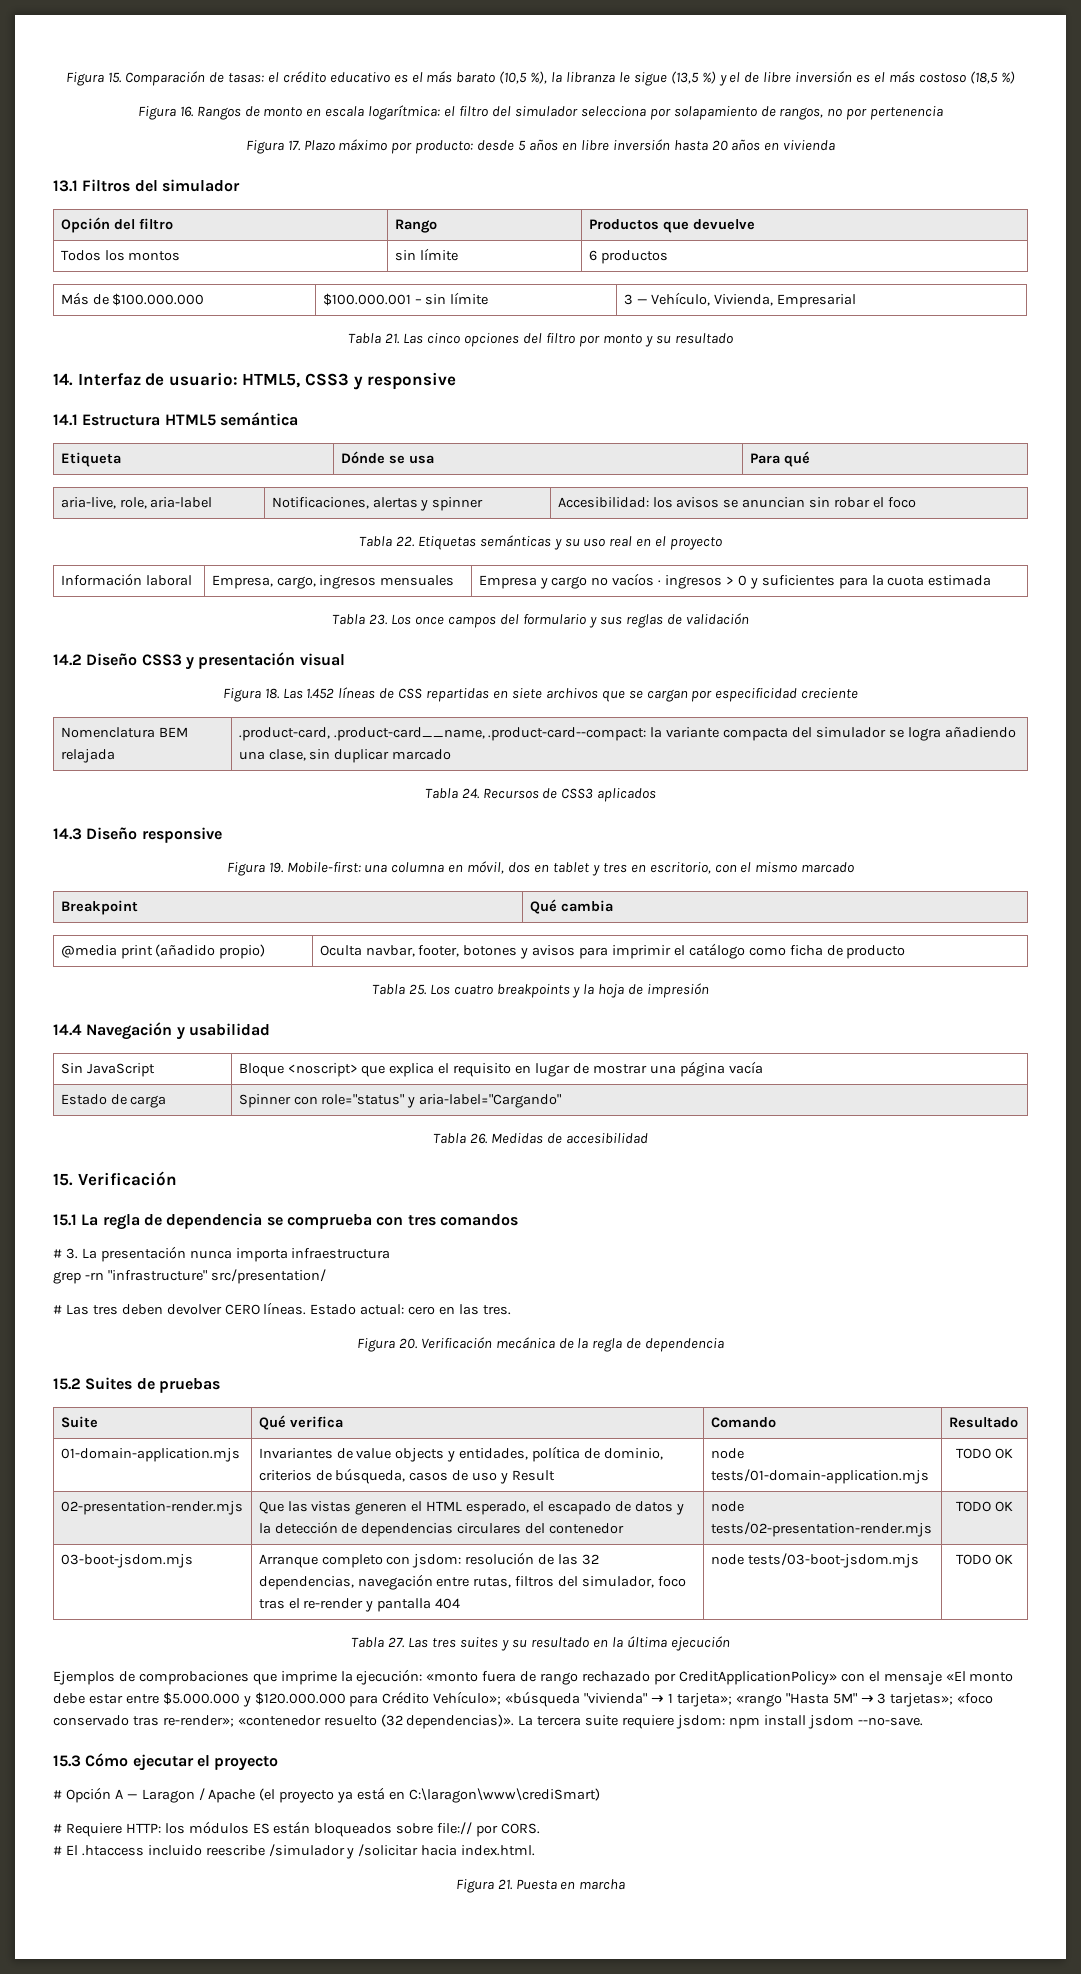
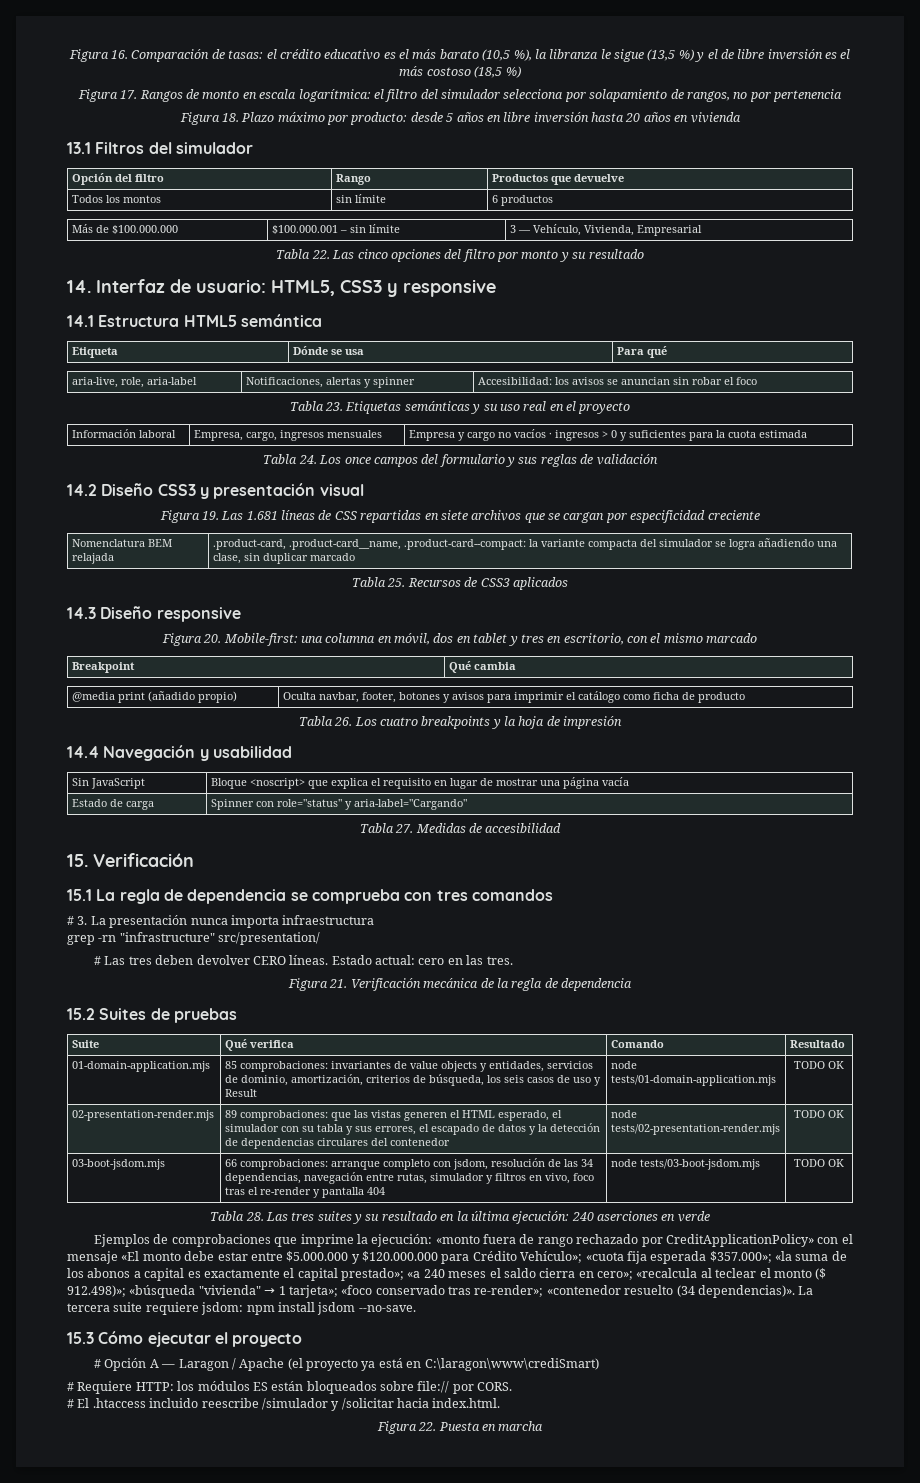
[66,72,123,86] Figura 15. -> [68,49,128,62] Figura 16.
[179,106,194,117] 16. -> [120,90,138,99] 17.
[287,140,301,151] 17. -> [221,113,239,122] 18.
[385,333,401,344] 21. -> [311,250,330,259] 22.
[395,536,415,547] 22. -> [325,402,343,411] 23.
[369,614,389,625] 23. -> [298,455,317,464] 24.
[264,688,335,699] 18. Las 1.452 -> [201,511,278,520] 19. Las 1.681
[461,788,480,799] 24. -> [387,578,406,587] 25.
[268,862,284,873] 19. -> [203,634,222,643] 20.
[408,984,427,995] 25. -> [334,717,353,726] 26.
[470,1133,489,1144] 26. -> [395,824,414,833] 27.
[398,1338,418,1349] 20. -> [329,979,348,988] 21.
[258,1448,333,1459] Invariantes -> [225,1061,392,1072] 85 comprobaciones: invariantes
[532,1446,581,1462] política -> [547,1061,594,1069] servicios
(663, 1454) none -> [291,1074,364,1086] amortización,
(406, 1476) none -> [487,1075,525,1083] los seis
[258,1501,284,1514] Que -> [225,1110,352,1121] 89 comprobaciones: que
(545, 1506) none -> [225,1124,430,1135] simulador con su tabla y sus errores, el
[258,1554,318,1568] Arranque -> [225,1159,381,1170] 66 comprobaciones: arranque
[412,1554,462,1568] jsdom: -> [453,1159,489,1170] jsdom,
[582,1554,600,1565] 32 -> [581,1159,594,1167] 34
[515,1576,655,1588] filtros del simulador, -> [430,1173,571,1184] simulador y filtros en vivo,
[388,1637,406,1648] 27. -> [245,1212,264,1221] 28.
[670,1636,730,1651] ejecución -> [512,1211,710,1224] ejecución: 240 aserciones en verde
(502, 1698) none -> [585,1251,847,1264] [67,1268,827,1281] [67,1285,126,1297] «cuota fija esperada $357.000»; «la suma de los abonos a capital es exactamente el capital prestado»; «a 240 meses el saldo cierra en cero»; «recalcula al teclear el monto ($ 912.498)»;
[735,1693,954,1707] «rango "Hasta 5M" → 3 tarjetas»; -> (338, 1291) none
[380,1714,403,1727] (32 -> [676,1285,695,1297] (34
[497,1879,513,1890] 21. -> [418,1422,437,1431] 22.

